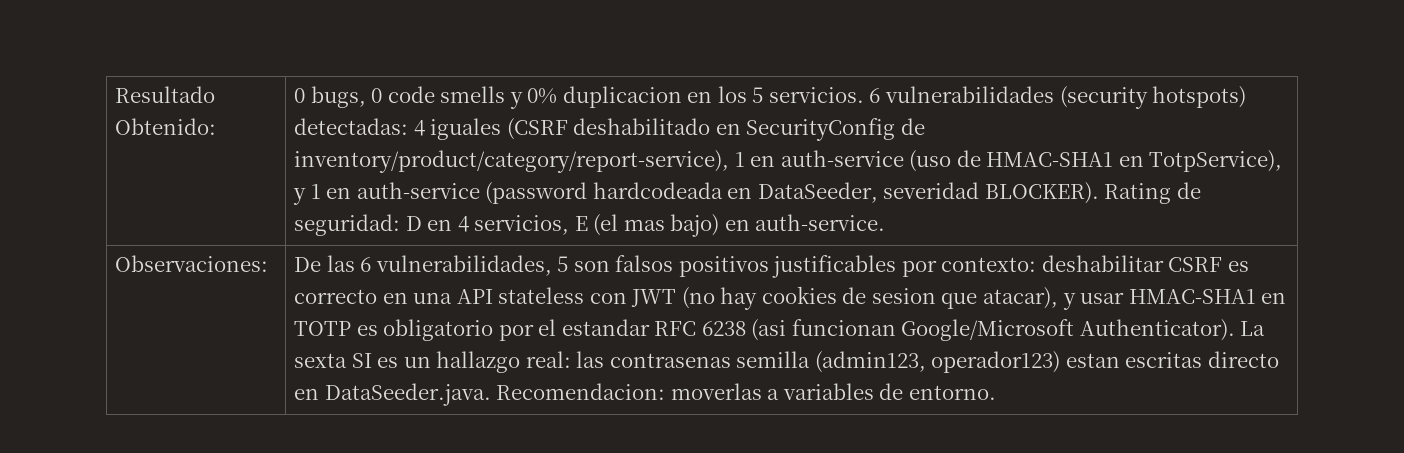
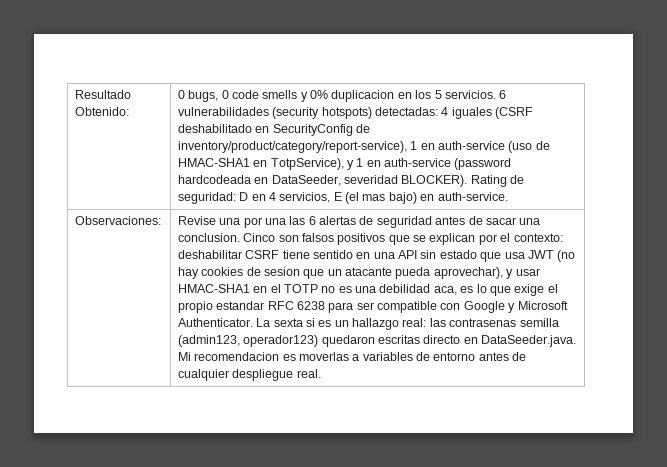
[294,255,937,278] De las 6 vulnerabilidades, 5 son falsos positivos justificables por -> [177,216,541,228] [177,233,511,245] Revise una por una las 6 alertas de seguridad antes de sacar una conclusion. Cinco son falsos positivos que se explican por el
[1228,261,1250,272] [294,289,378,304] es correcto -> [282,250,353,259] tiene sentido
[498,287,627,304] stateless con -> [420,250,525,262] sin estado que usa
[983,287,1287,310] [294,319,1235,341] atacar), y usar HMAC-SHA1 en TOTP es obligatorio por el estandar RFC 6238 (asi funcionan Google/Microsoft Authenticator). -> [327,267,540,279] [177,284,558,296] [177,301,568,313] [177,318,253,327] un atacante pueda aprovechar), y usar HMAC-SHA1 en el TOTP no es una debilidad aca, es lo que exige el propio estandar RFC 6238 para ser compatible con Google y Microsoft Authenticator.
[351,353,372,368] SI -> [305,318,315,327] si
[1065,353,1120,368] estan -> [321,335,375,347] quedaron
[496,383,666,400] Recomendacion: -> [177,352,296,361] Mi recomendacion es
[908,385,996,400] entorno. -> [433,352,527,361] [177,369,321,381] entorno antes de cualquier despliegue real.

